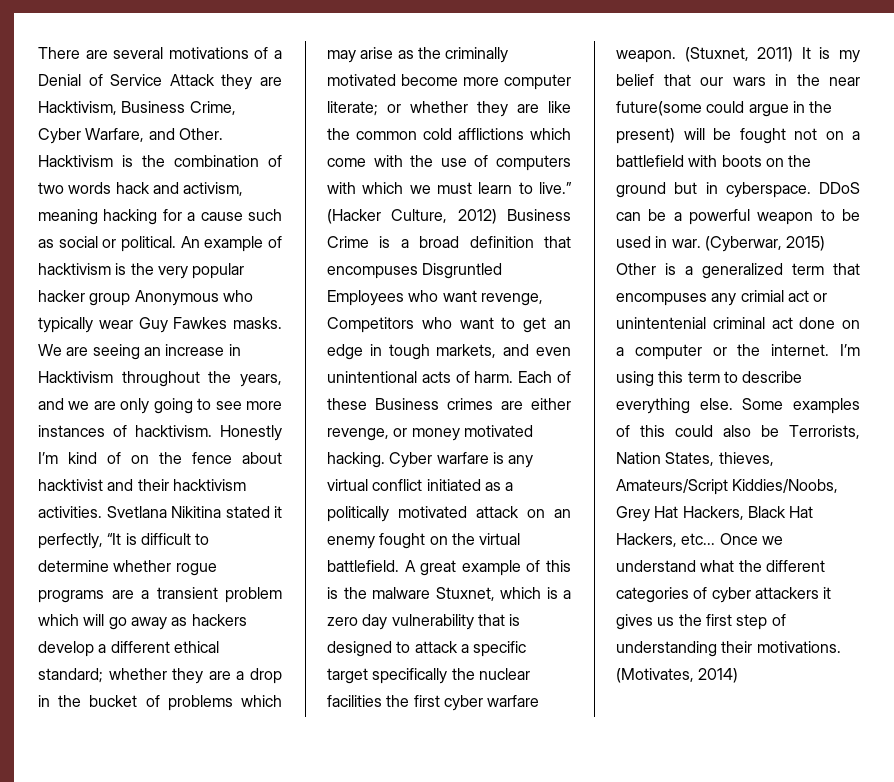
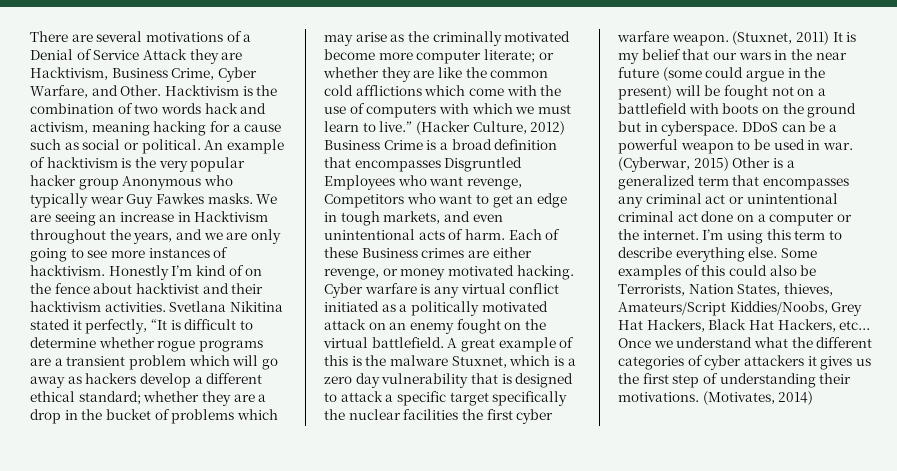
[327,266,418,279] encompuses -> [354,160,441,172] encompasses
[616,101,702,116] future(some -> [618,67,702,81] future (some
[616,290,784,306] encompuses any crimial -> [762,178,849,190] [618,193,702,208] encompasses any criminal
[616,317,706,329] unintentenial -> [746,193,838,204] unintentional

